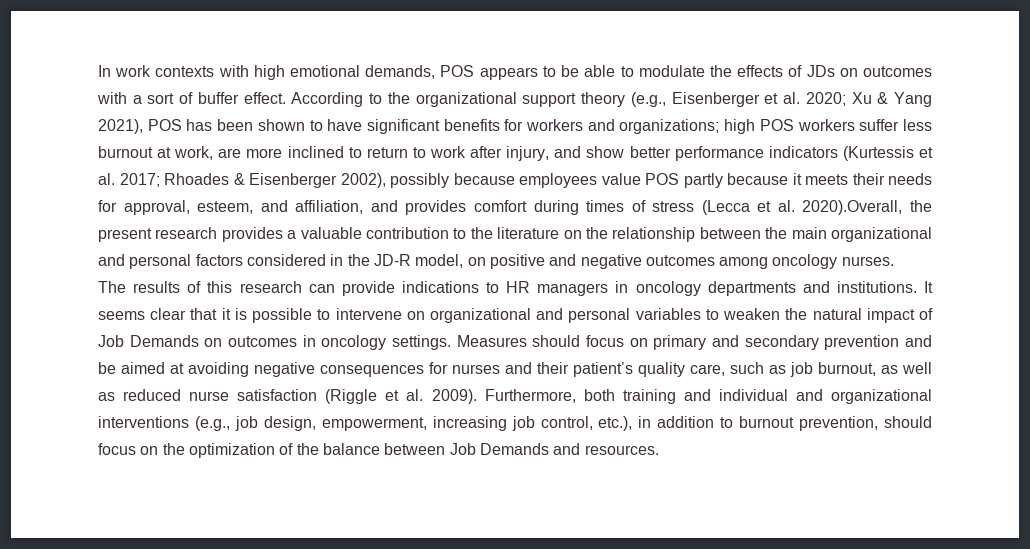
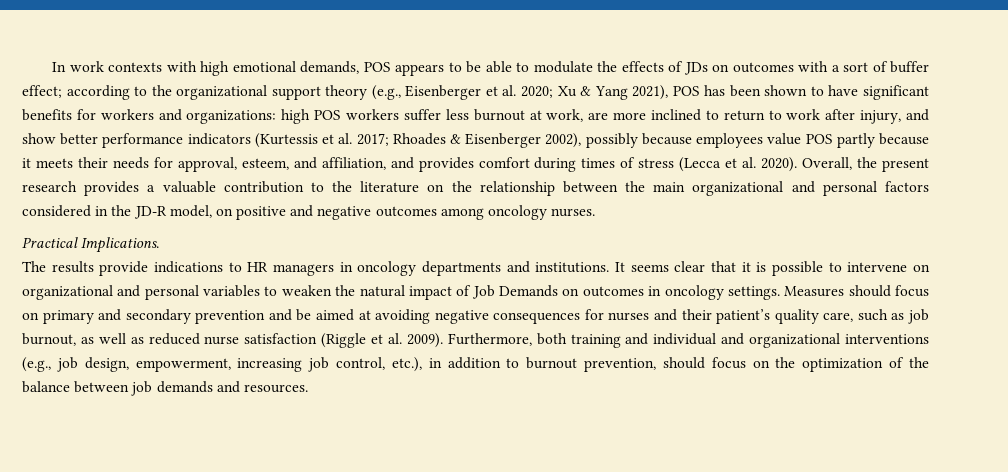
[243,92,364,107] effect. According -> [22,85,130,100] effect; according
[619,119,720,134] organizations; -> [186,110,277,124] organizations:
[802,200,903,215] 2020).Overall, -> [761,157,853,172] 2020). Overall,
(894, 261) none -> [22,237,160,253] // Practical Implications.
[187,281,335,293] of this research can -> (94, 267) none
[449,443,549,455] Job Demands -> [131,381,213,396] job demands

